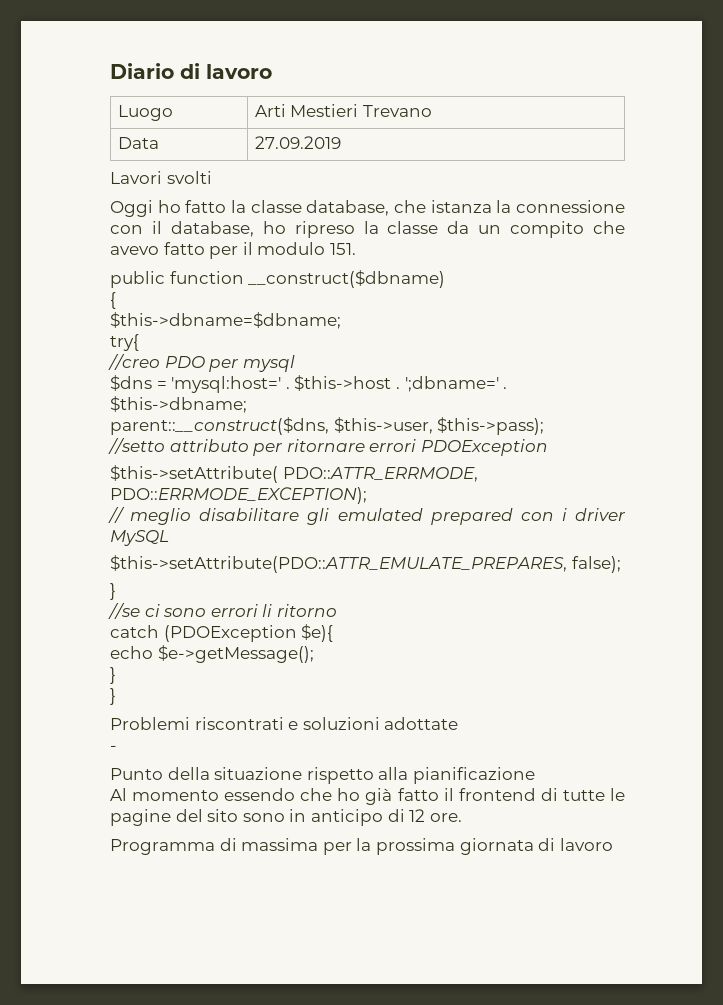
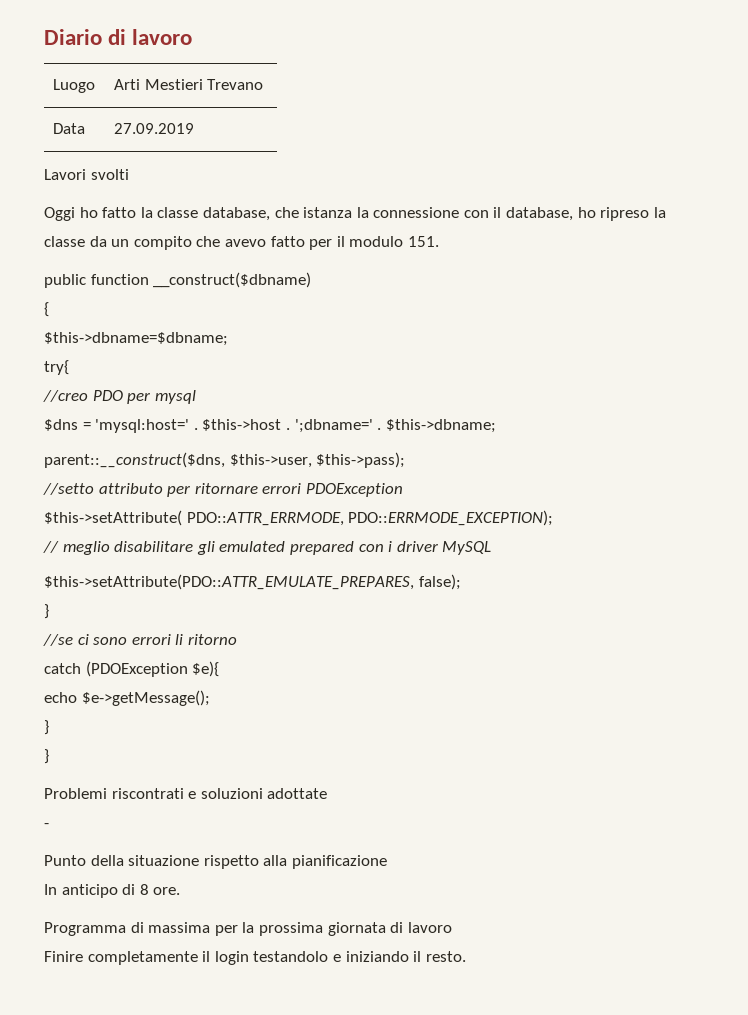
[110,788,625,805] [110,809,307,826] Al momento essendo che ho già fatto il frontend di tutte le pagine del sito sono in -> [44,884,57,895] In
[409,809,426,822] 12 -> [139,884,149,895] 8
(613, 844) none -> [44,951,466,965] // Finire completamente il login testandolo e iniziando il resto.

